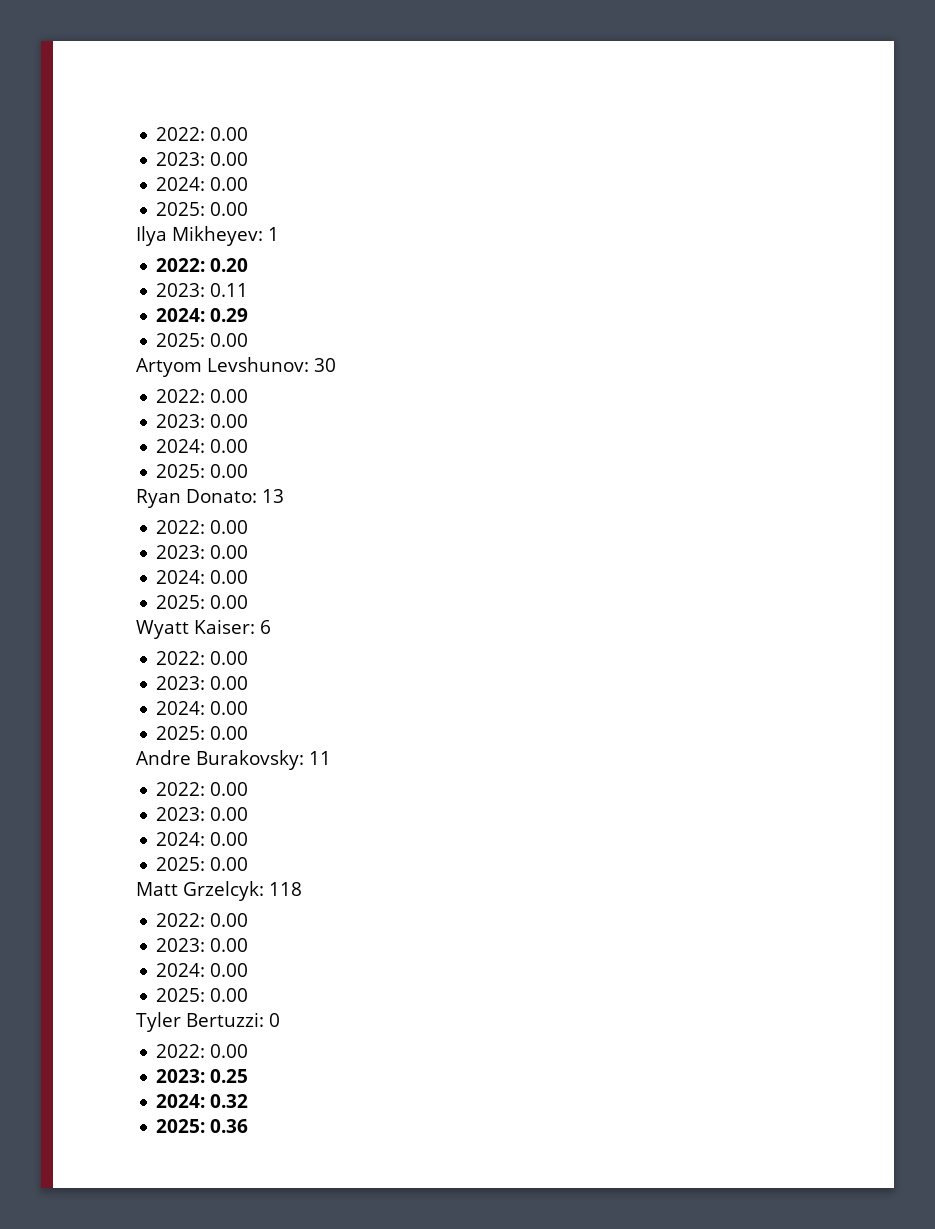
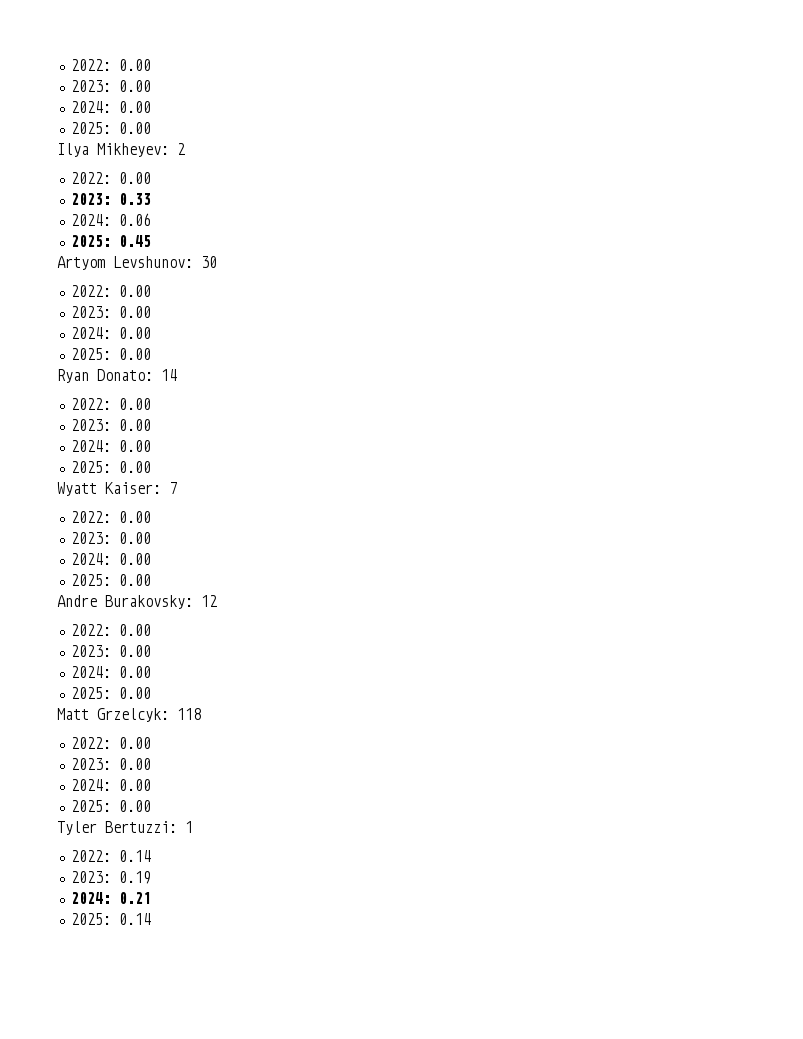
[268,227,279,241] [156,258,249,272] [156,283,249,297] [156,308,249,322] [156,333,249,347] 1 // 2022: 0.20 // 2023: 0.11 // 2024: 0.29 // 2025: 0.00 -> [177,143,185,155] [70,172,151,184] [70,193,151,205] [70,213,151,226] [70,235,151,247] 2 // 2022: 0.00 // 2023: 0.33 // 2024: 0.06 // 2025: 0.45
[262,489,284,503] 13 -> [161,369,177,381] 14
[260,620,271,634] 6 -> [169,482,177,494] 7
[309,751,331,765] 11 -> [201,595,217,607] 12
[269,1013,280,1027] [156,1044,249,1058] [156,1069,249,1083] [156,1094,249,1108] [156,1119,249,1133] 0 // 2022: 0.00 // 2023: 0.25 // 2024: 0.32 // 2025: 0.36 -> [185,821,193,833] [70,850,151,862] [70,871,151,884] [70,892,151,904] [70,913,151,925] 1 // 2022: 0.14 // 2023: 0.19 // 2024: 0.21 // 2025: 0.14

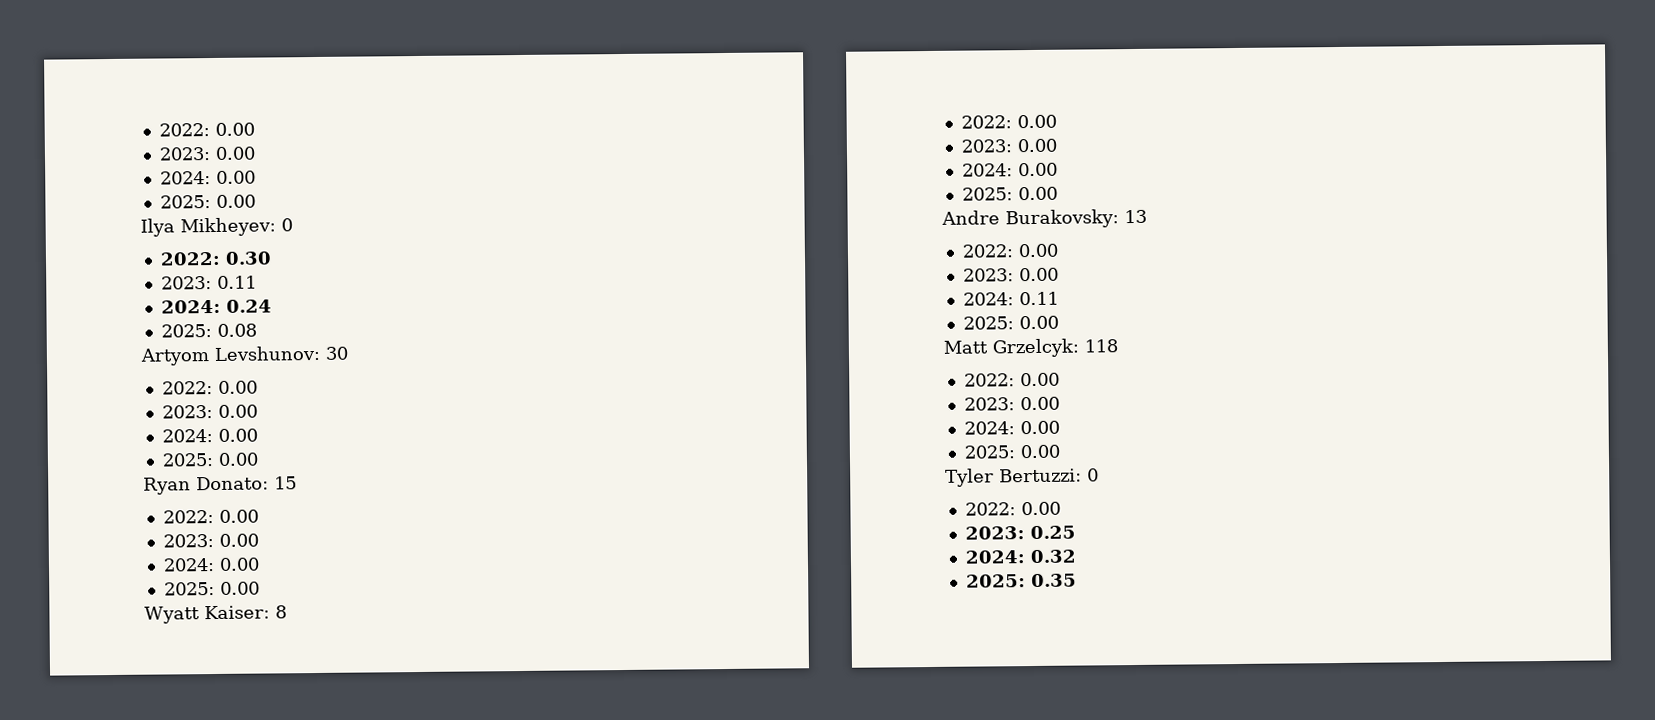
[177,143,185,155] [70,172,151,184] [70,193,151,205] [70,213,151,226] [70,235,151,247] 2 // 2022: 0.00 // 2023: 0.33 // 2024: 0.06 // 2025: 0.45 -> [281,218,293,232] [159,251,272,266] [160,275,257,290] [160,299,272,314] [160,323,257,338] 0 // 2022: 0.30 // 2023: 0.11 // 2024: 0.24 // 2025: 0.08
[161,369,177,381] 14 -> [274,476,297,490] 15
[169,482,177,494] 7 -> [275,605,287,619] 8
[201,595,217,607] [70,624,151,636] [70,645,151,657] [70,666,151,678] 12 // 2022: 0.00 // 2023: 0.00 // 2024: 0.00 -> [1124,209,1147,224] [961,243,1059,258] [962,267,1059,282] [962,291,1059,306] 13 // 2022: 0.00 // 2023: 0.00 // 2024: 0.11
[185,821,193,833] [70,850,151,862] [70,871,151,884] [70,892,151,904] [70,913,151,925] 1 // 2022: 0.14 // 2023: 0.19 // 2024: 0.21 // 2025: 0.14 -> [1087,468,1099,482] [964,501,1061,516] [964,525,1076,540] [964,549,1076,564] [965,573,1077,588] 0 // 2022: 0.00 // 2023: 0.25 // 2024: 0.32 // 2025: 0.35

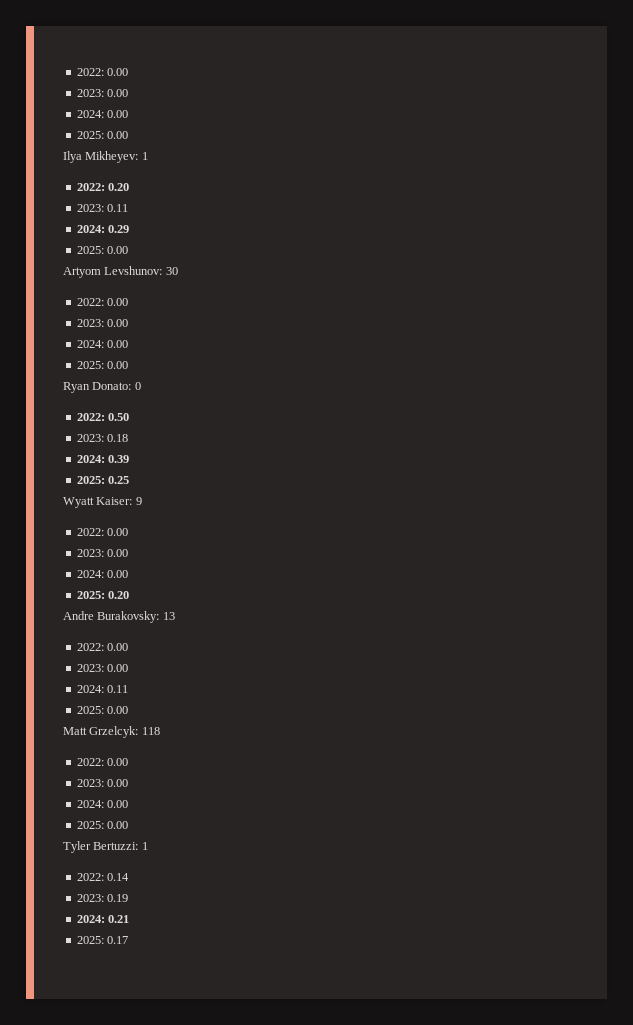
[281,218,293,232] [159,251,272,266] 0 // 2022: 0.30 -> [141,152,148,160] [76,183,130,191] 1 // 2022: 0.20
[225,299,272,313] [160,323,257,338] 0.24 // 2025: 0.08 -> [108,225,130,233] [76,246,129,254] 0.29 // 2025: 0.00
[274,476,297,490] [162,509,259,524] [162,533,259,548] [162,557,260,572] [163,581,260,596] [144,605,287,624] [960,114,1057,129] [960,138,1057,153] [961,162,1058,177] [961,186,1058,201] 15 // 2022: 0.00 // 2023: 0.00 // 2024: 0.00 // 2025: 0.00 // Wyatt Kaiser: 8 // 2022: 0.00 // 2023: 0.00 // 2024: 0.00 // 2025: 0.00 -> [134,382,141,390] [76,413,130,421] [76,434,129,442] [76,455,130,463] [76,476,130,484] [63,497,142,508] [76,528,129,536] [76,549,129,557] [76,570,129,578] [76,591,130,599] 0 // 2022: 0.50 // 2023: 0.18 // 2024: 0.39 // 2025: 0.25 // Wyatt Kaiser: 9 // 2022: 0.00 // 2023: 0.00 // 2024: 0.00 // 2025: 0.20
[1087,468,1099,482] [964,501,1061,516] [964,525,1076,540] [964,549,1076,564] [965,573,1077,588] 0 // 2022: 0.00 // 2023: 0.25 // 2024: 0.32 // 2025: 0.35 -> [141,842,148,850] [76,873,130,881] [76,894,129,902] [76,915,130,923] [76,936,129,944] 1 // 2022: 0.14 // 2023: 0.19 // 2024: 0.21 // 2025: 0.17

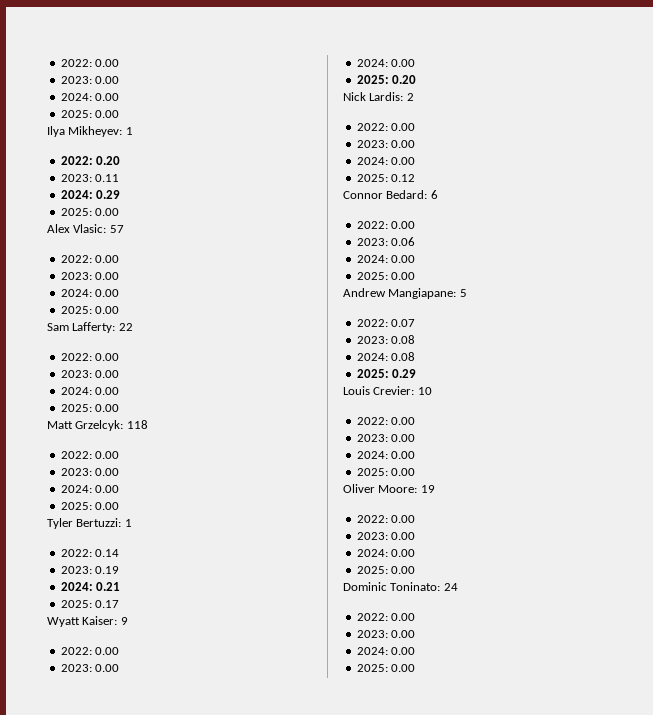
[63,266,178,278] [76,298,129,306] [76,319,129,327] [76,340,129,348] [76,361,129,369] [63,382,141,393] [76,413,130,421] [76,434,129,442] [76,455,130,463] [76,476,130,484] [63,497,142,508] [76,528,129,536] [76,549,129,557] [76,570,129,578] [76,591,130,599] [63,611,175,623] [76,643,129,651] [76,664,129,672] [76,685,129,693] Artyom Levshunov: 30 // 2022: 0.00 // 2023: 0.00 // 2024: 0.00 // 2025: 0.00 // Ryan Donato: 0 // 2022: 0.50 // 2023: 0.18 // 2024: 0.39 // 2025: 0.25 // Wyatt Kaiser: 9 // 2022: 0.00 // 2023: 0.00 // 2024: 0.00 // 2025: 0.20 // Andre Burakovsky: 13 // 2022: 0.00 // 2023: 0.00 // 2024: 0.11 -> [47,224,124,233] [60,255,120,263] [60,272,120,280] [60,289,120,297] [60,306,120,314] [47,322,133,333] [60,353,120,361] [60,370,120,378] [60,387,120,395] Alex Vlasic: 57 // 2022: 0.00 // 2023: 0.00 // 2024: 0.00 // 2025: 0.00 // Sam Lafferty: 22 // 2022: 0.00 // 2023: 0.00 // 2024: 0.00
(129, 940) none -> [47,616,128,627] [60,647,120,655] [60,664,120,672] [356,59,416,67] [356,75,417,84] [343,92,414,101] [356,123,416,131] [356,140,416,148] [356,157,416,165] [356,174,416,182] [343,190,438,199] [356,221,416,229] [356,237,416,246] [356,255,416,263] [356,272,416,280] [343,288,467,299] [356,319,416,327] [356,335,416,344] [356,352,416,361] [356,369,417,378] [343,386,432,395] [356,417,416,425] [356,434,416,442] [356,451,416,459] [356,468,416,476] [343,484,435,493] [356,515,416,523] [356,532,416,540] [356,549,416,557] [356,566,416,574] [343,582,458,591] [356,613,416,621] [356,630,416,638] [356,647,416,655] [356,664,416,672] // Wyatt Kaiser: 9 // 2022: 0.00 // 2023: 0.00 // 2024: 0.00 // 2025: 0.20 // Nick Lardis: 2 // 2022: 0.00 // 2023: 0.00 // 2024: 0.00 // 2025: 0.12 // Connor Bedard: 6 // 2022: 0.00 // 2023: 0.06 // 2024: 0.00 // 2025: 0.00 // Andrew Mangiapane: 5 // 2022: 0.07 // 2023: 0.08 // 2024: 0.08 // 2025: 0.29 // Louis Crevier: 10 // 2022: 0.00 // 2023: 0.00 // 2024: 0.00 // 2025: 0.00 // Oliver Moore: 19 // 2022: 0.00 // 2023: 0.00 // 2024: 0.00 // 2025: 0.00 // Dominic Toninato: 24 // 2022: 0.00 // 2023: 0.00 // 2024: 0.00 // 2025: 0.00

